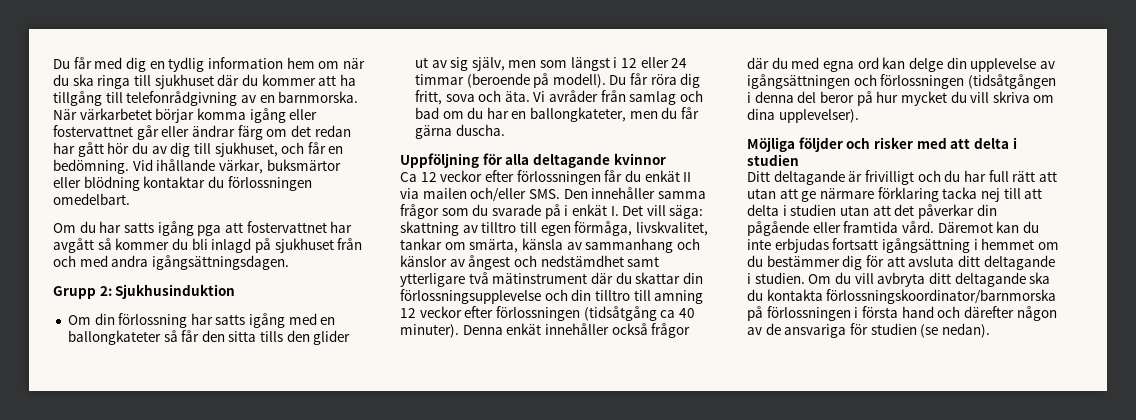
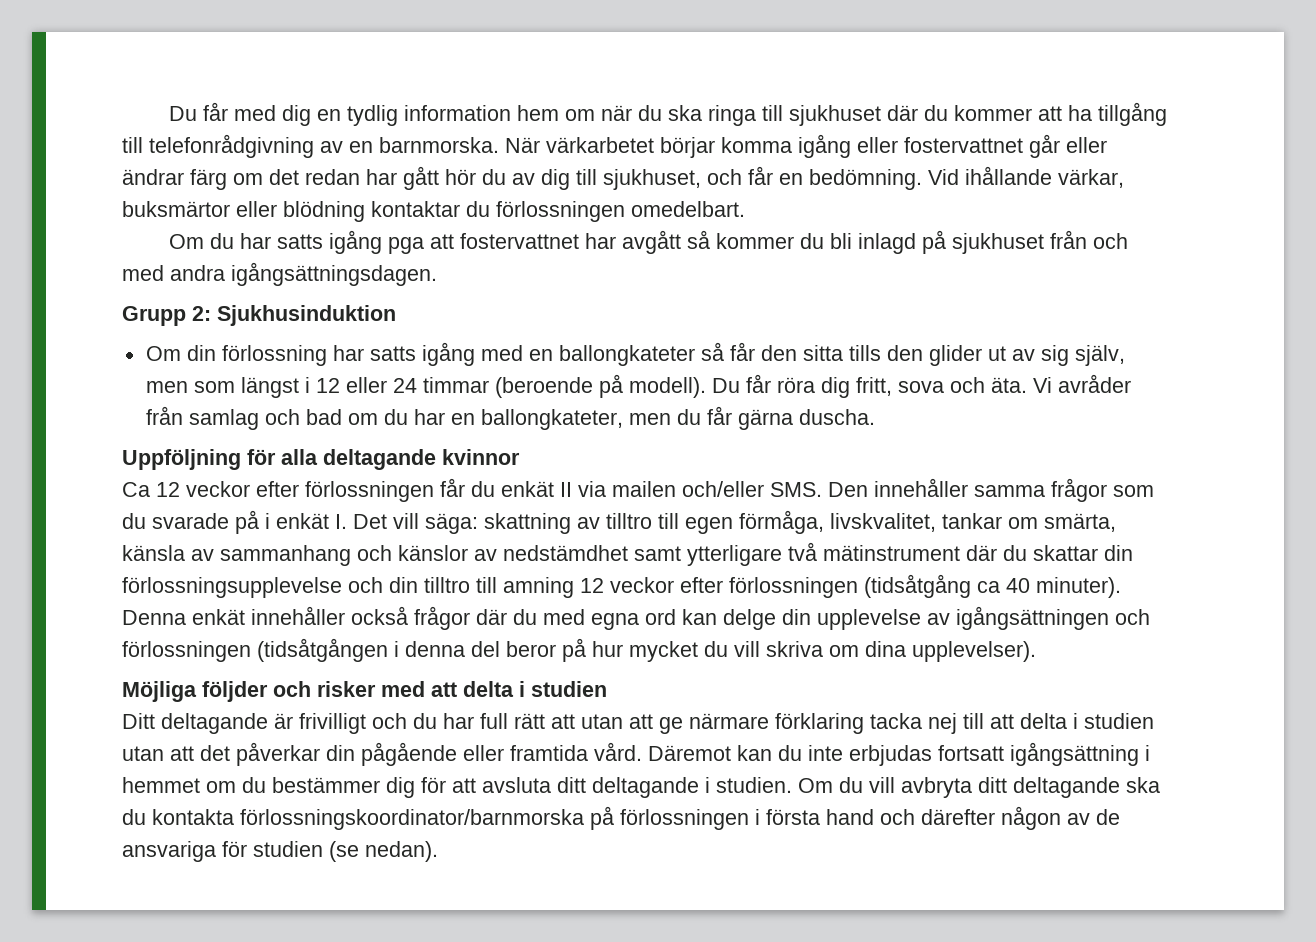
[468,255,537,270] ångest och -> (497, 555) none

